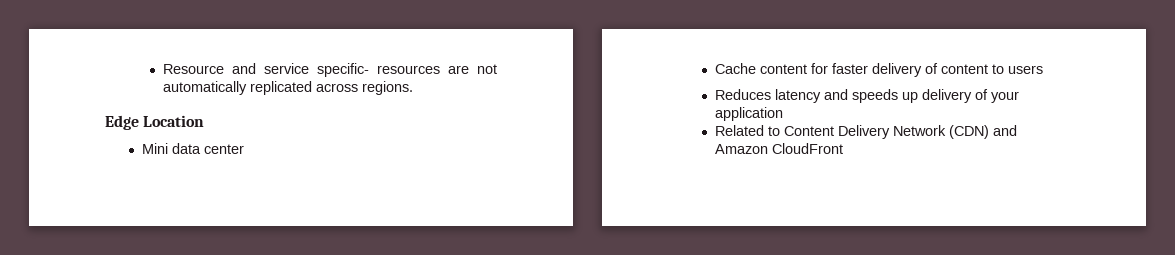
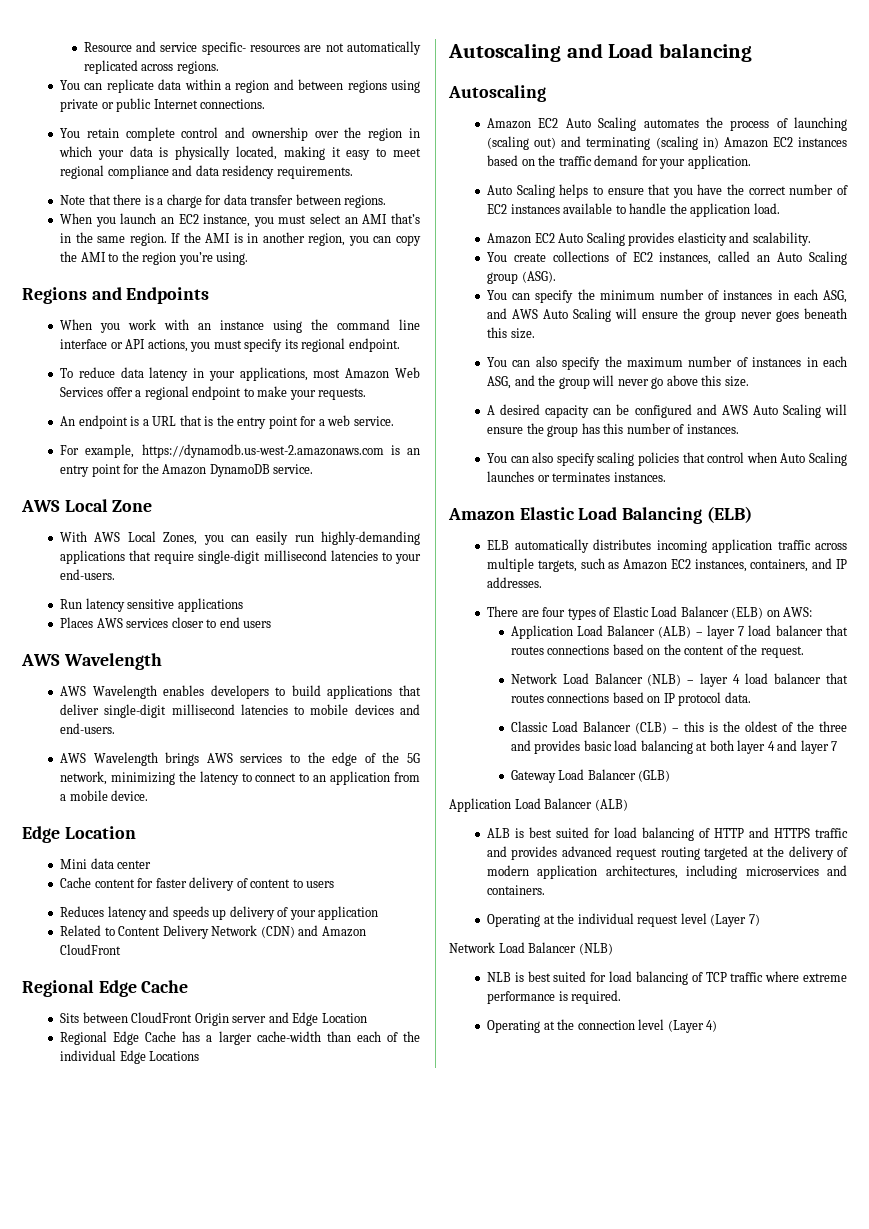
(413, 88) none -> [60,79,421,93] [60,98,266,112] [60,127,420,141] [59,146,421,160] [60,165,353,179] [60,194,387,208] [60,213,421,227] [60,232,422,246] [60,251,249,265] [22,287,210,304] [60,319,420,333] [60,338,400,352] [60,367,420,381] [60,386,367,400] [60,415,394,429] [60,444,421,458] [60,463,314,477] [21,499,153,512] [60,531,421,545] [60,550,421,564] [60,569,116,580] [60,598,243,612] [60,617,272,628] [21,653,162,670] [60,685,421,699] [60,704,421,718] [60,723,116,734] [60,752,421,766] [60,771,420,785] [60,790,149,801] // You can replicate data within a region and between regions using private or public Internet connections. // You retain complete control and ownership over the region in which your data is physically located, making it easy to meet regional compliance and data residency requirements. // Note that there is a charge for data transfer between regions. // When you launch an EC2 instance, you must select an AMI that’s in the same region. If the AMI is in another region, you can copy the AMI to the region you’re using. // Regions and Endpoints // When you work with an instance using the command line interface or API actions, you must specify its regional endpoint. // To reduce data latency in your applications, most Amazon Web Services offer a regional endpoint to make your requests. // An endpoint is a URL that is the entry point for a web service. // For example, https://dynamodb.us-west-2.amazonaws.com is an entry point for the Amazon DynamoDB service. // AWS Local Zone // With AWS Local Zones, you can easily run highly-demanding applications that require single-digit millisecond latencies to your end-users. // Run latency sensitive applications // Places AWS services closer to end users // AWS Wavelength // AWS Wavelength enables developers to build applications that deliver single-digit millisecond latencies to mobile devices and end-users. // AWS Wavelength brings AWS services to the edge of the 5G network, minimizing the latency to connect to an application from a mobile device.
(843, 148) none -> [22,980,189,997] [60,1012,367,1026] [60,1031,421,1045] [60,1050,200,1064] [448,43,752,62] [448,85,546,102] [487,117,847,131] [487,136,847,150] [487,155,751,169] [487,184,848,198] [487,203,780,217] [487,232,811,246] [487,251,848,265] [487,271,556,284] [487,289,847,303] [487,308,847,322] [487,327,535,339] [487,356,848,370] [487,375,749,389] [487,404,848,418] [487,423,739,437] [487,452,848,466] [487,471,666,482] [448,506,752,524] [487,539,847,553] [487,558,847,572] [487,577,543,588] [487,606,813,620] [510,625,849,639] [510,644,804,658] [510,673,848,687] [510,692,751,706] [510,721,847,734] [510,740,838,754] [510,769,671,783] [449,798,628,812] [487,827,849,841] [487,846,848,860] [487,865,847,879] [487,885,546,895] [487,913,760,927] [449,942,613,955] [487,971,847,985] [487,990,622,1004] [487,1019,718,1033] // Regional Edge Cache // Sits between CloudFront Origin server and Edge Location // Regional Edge Cache has a larger cache-width than each of the individual Edge Locations // Autoscaling and Load balancing // Autoscaling // Amazon EC2 Auto Scaling automates the process of launching (scaling out) and terminating (scaling in) Amazon EC2 instances based on the traffic demand for your application. // Auto Scaling helps to ensure that you have the correct number of EC2 instances available to handle the application load. // Amazon EC2 Auto Scaling provides elasticity and scalability. // You create collections of EC2 instances, called an Auto Scaling group (ASG). // You can specify the minimum number of instances in each ASG, and AWS Auto Scaling will ensure the group never goes beneath this size. // You can also specify the maximum number of instances in each ASG, and the group will never go above this size. // A desired capacity can be configured and AWS Auto Scaling will ensure the group has this number of instances. // You can also specify scaling policies that control when Auto Scaling launches or terminates instances. // Amazon Elastic Load Balancing (ELB) // ELB automatically distributes incoming application traffic across multiple targets, such as Amazon EC2 instances, containers, and IP addresses. // There are four types of Elastic Load Balancer (ELB) on AWS: // Application Load Balancer (ALB) – layer 7 load balancer that routes connections based on the content of the request. // Network Load Balancer (NLB) – layer 4 load balancer that routes connections based on IP protocol data. // Classic Load Balancer (CLB) – this is the oldest of the three and provides basic load balancing at both layer 4 and layer 7 // Gateway Load Balancer (GLB) // Application Load Balancer (ALB) // ALB is best suited for load balancing of HTTP and HTTPS traffic and provides advanced request routing targeted at the delivery of modern application architectures, including microservices and containers. // Operating at the individual request level (Layer 7) // Network Load Balancer (NLB) // NLB is best suited for load balancing of TCP traffic where extreme performance is required. // Operating at the connection level (Layer 4)

